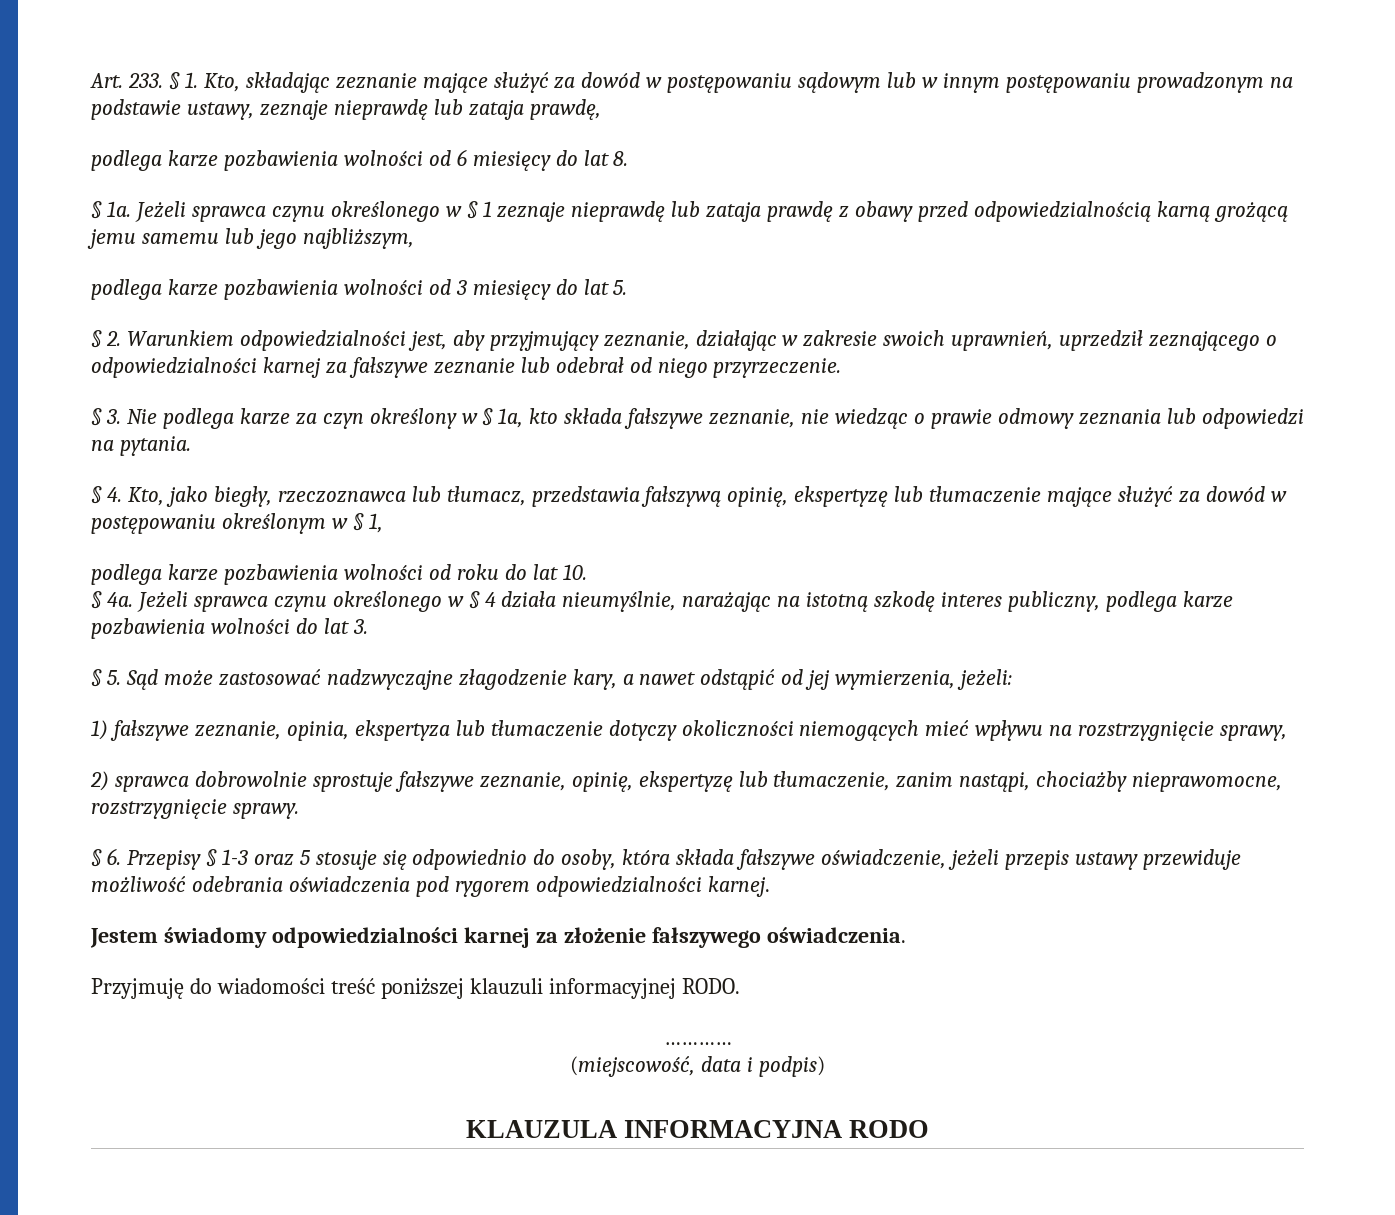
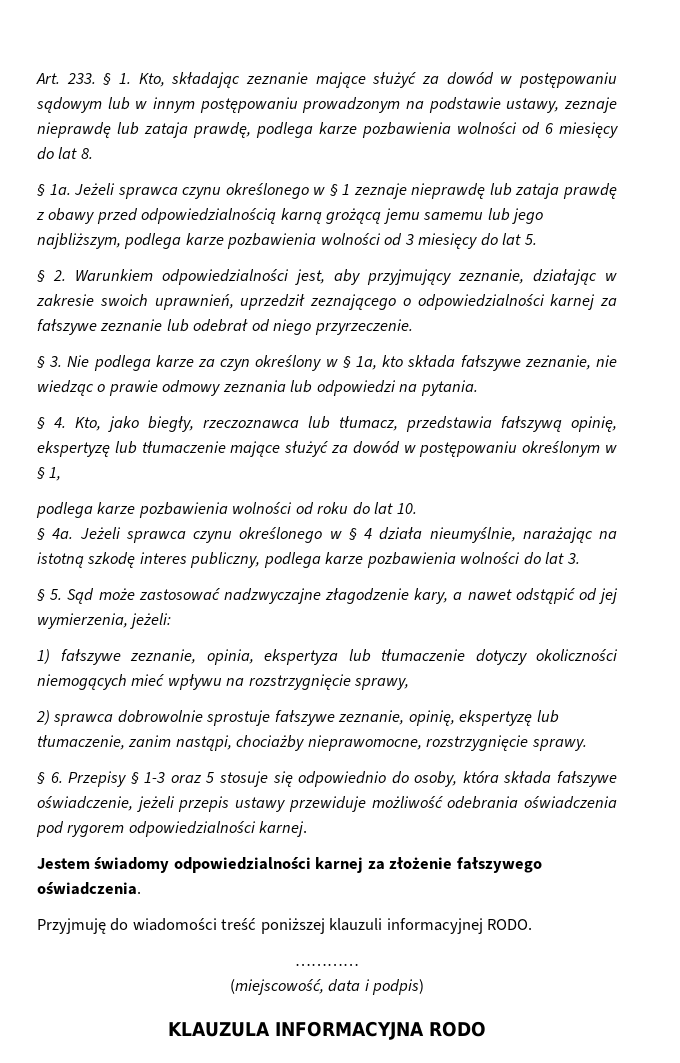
(601, 109) // -> (251, 130) none
(414, 238) // -> (121, 241) none

